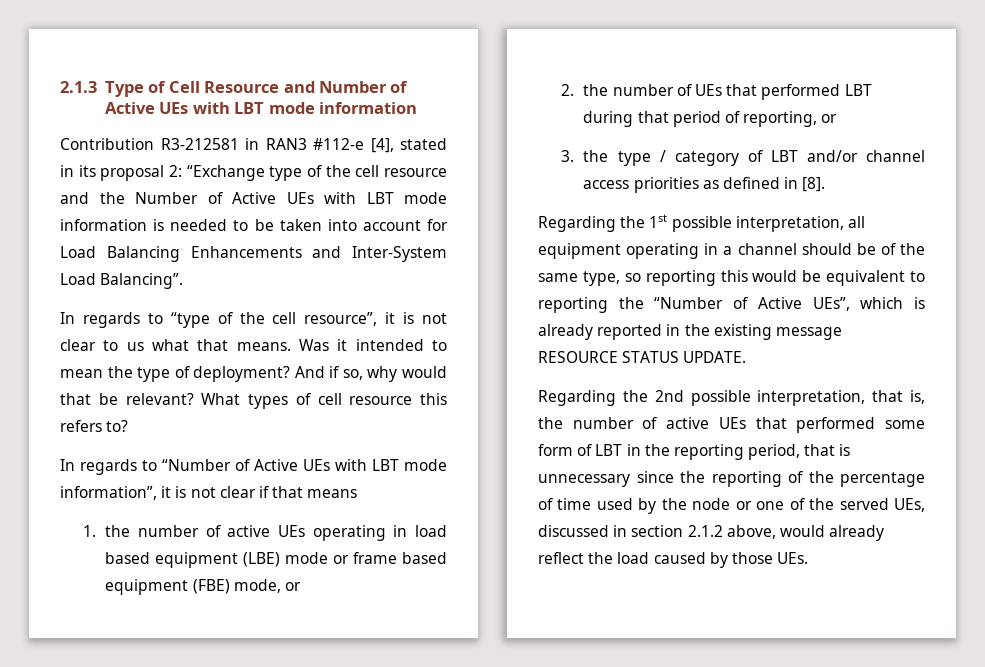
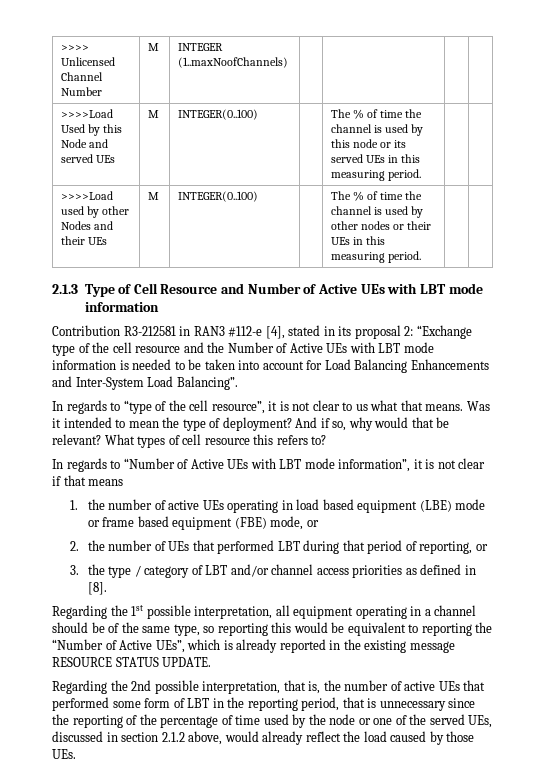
(60, 87) none -> [60,45,89,51] [60,57,115,66] [60,72,103,81] [60,87,102,96] [147,43,159,51] [177,43,223,51] [177,57,288,68] [60,109,113,118] [60,124,122,136] [60,139,108,148] [60,154,115,163] [147,110,159,118] [177,109,258,120] [330,109,423,119] [330,124,423,136] [330,139,406,148] [330,154,420,163] [330,169,421,181] [60,191,113,200] [60,206,129,218] [60,221,113,230] [60,236,107,245] [147,192,159,200] [177,191,258,202] [330,191,423,201] [330,206,423,218] [330,221,431,230] [330,236,385,245] [330,251,421,263] >>>> Unlicensed Channel Number | M | INTEGER (1..maxNoofChannels) | | | | // >>>>Load Used by this Node and served UEs | M | INTEGER(0..100) | | The % of time the channel is used by this node or its served UEs in this measuring period. | | // >>>>Load used by other Nodes and their UEs | M | INTEGER(0..100) | | The % of time the channel is used by other nodes or their UEs in this measuring period. | | //

